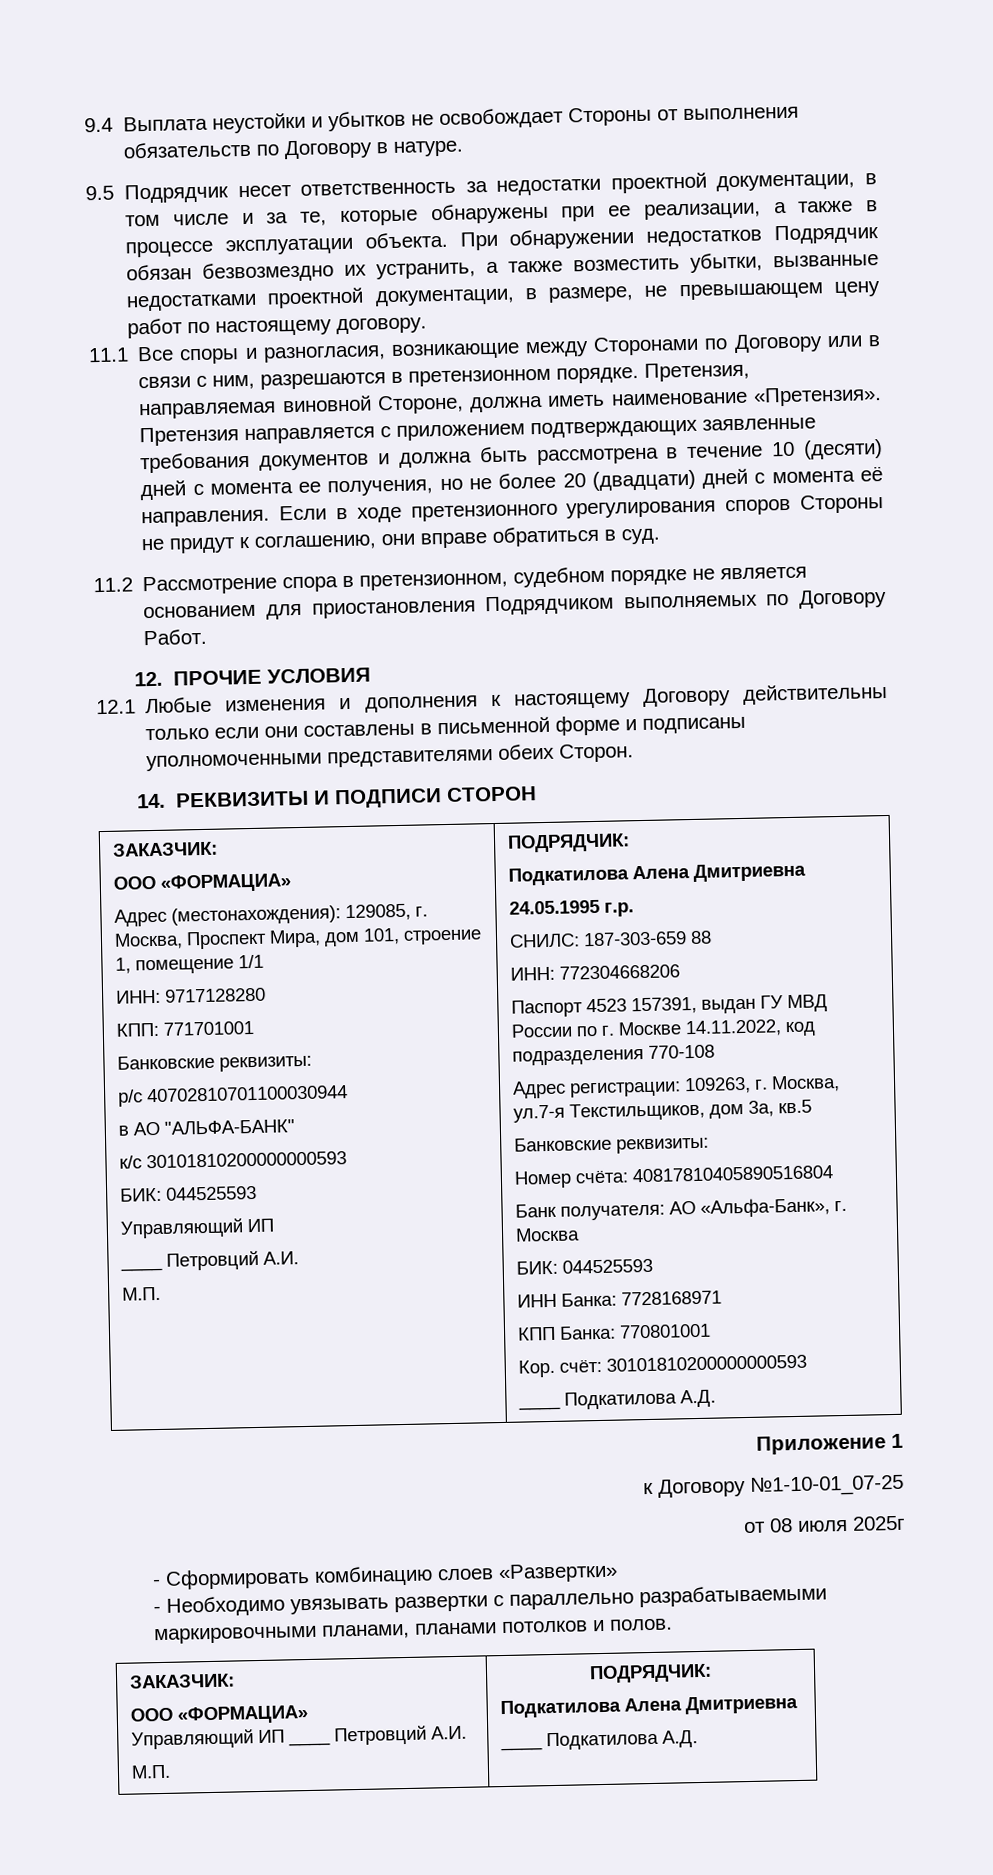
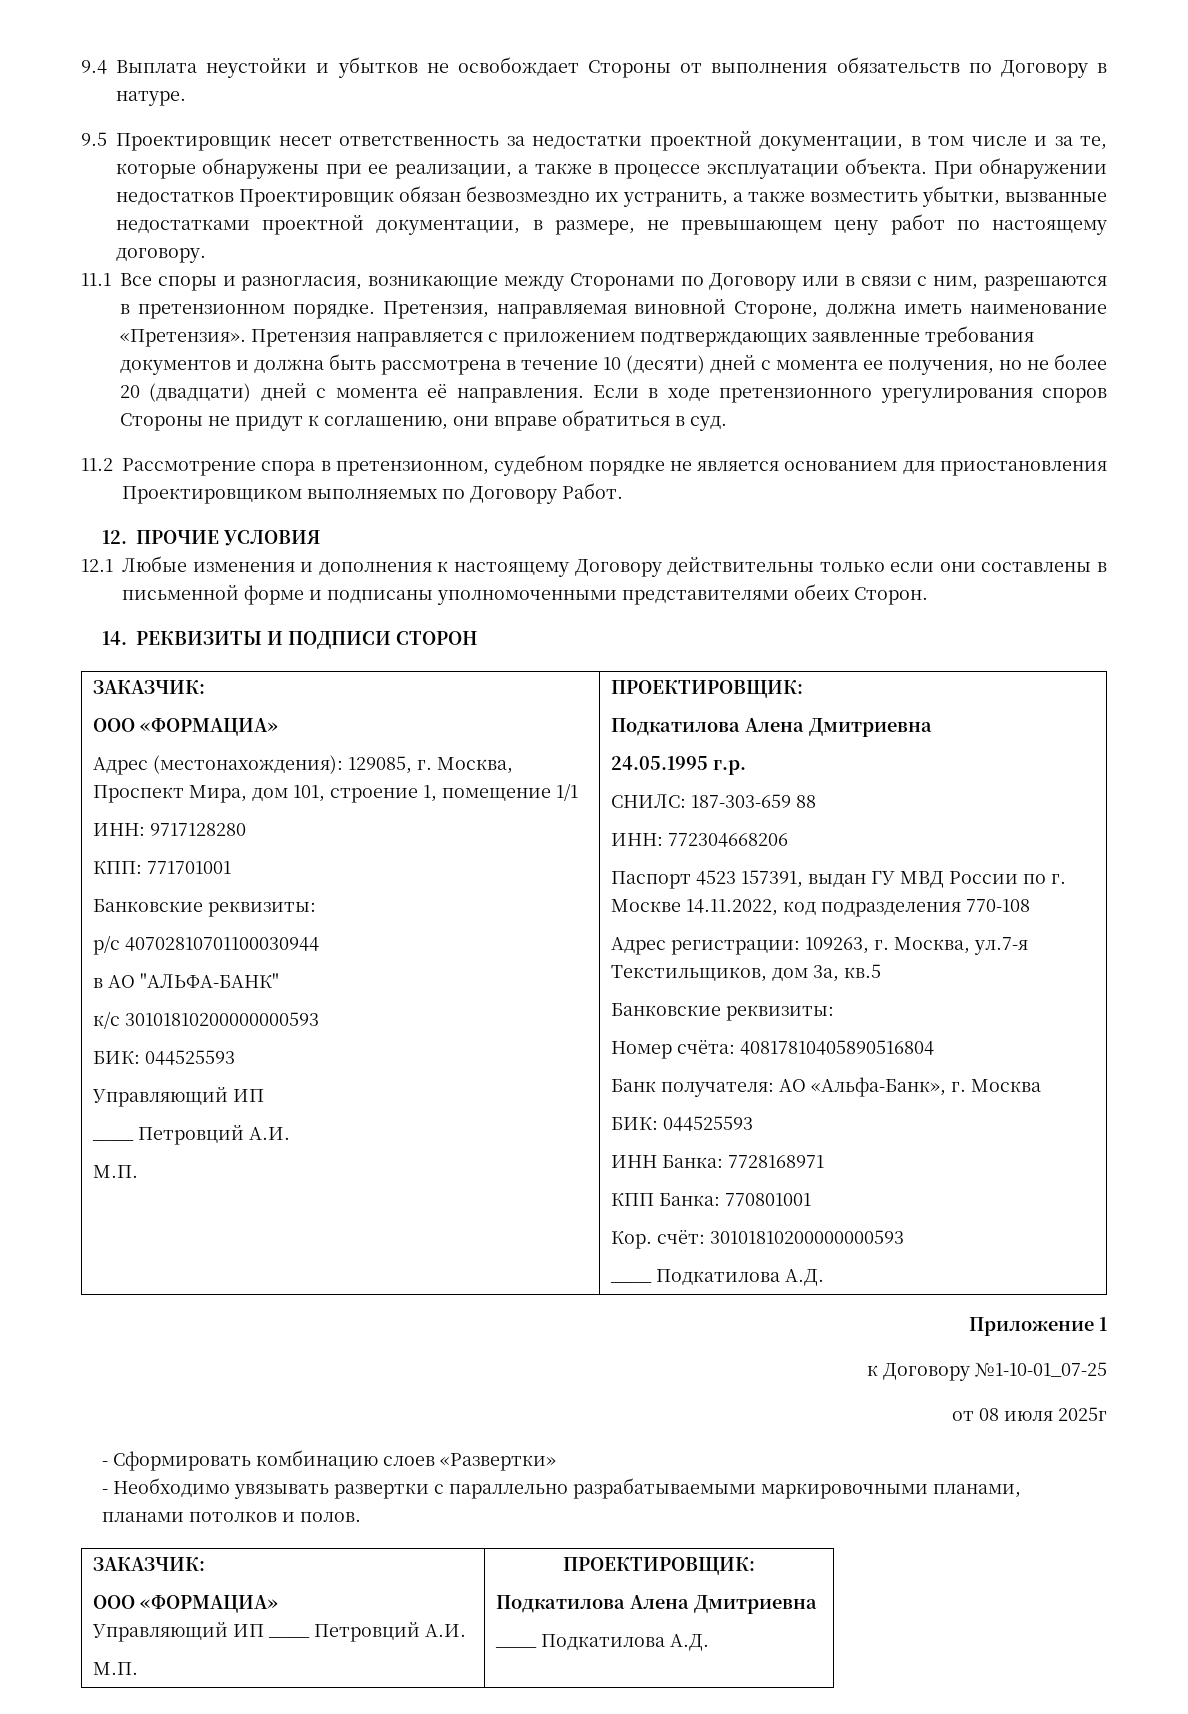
[124,183,230,204] Подрядчик -> [116,133,271,151] Проектировщик
[774,224,880,245] Подрядчик -> [239,189,395,207] Проектировщик
[485,594,615,616] Подрядчиком -> [122,486,302,504] Проектировщиком
[507,833,631,853] ПОДРЯДЧИК: -> [611,680,804,698] ПРОЕКТИРОВЩИК:
[589,1663,712,1684] ПОДРЯДЧИК: -> [563,1557,755,1575] ПРОЕКТИРОВЩИК:

